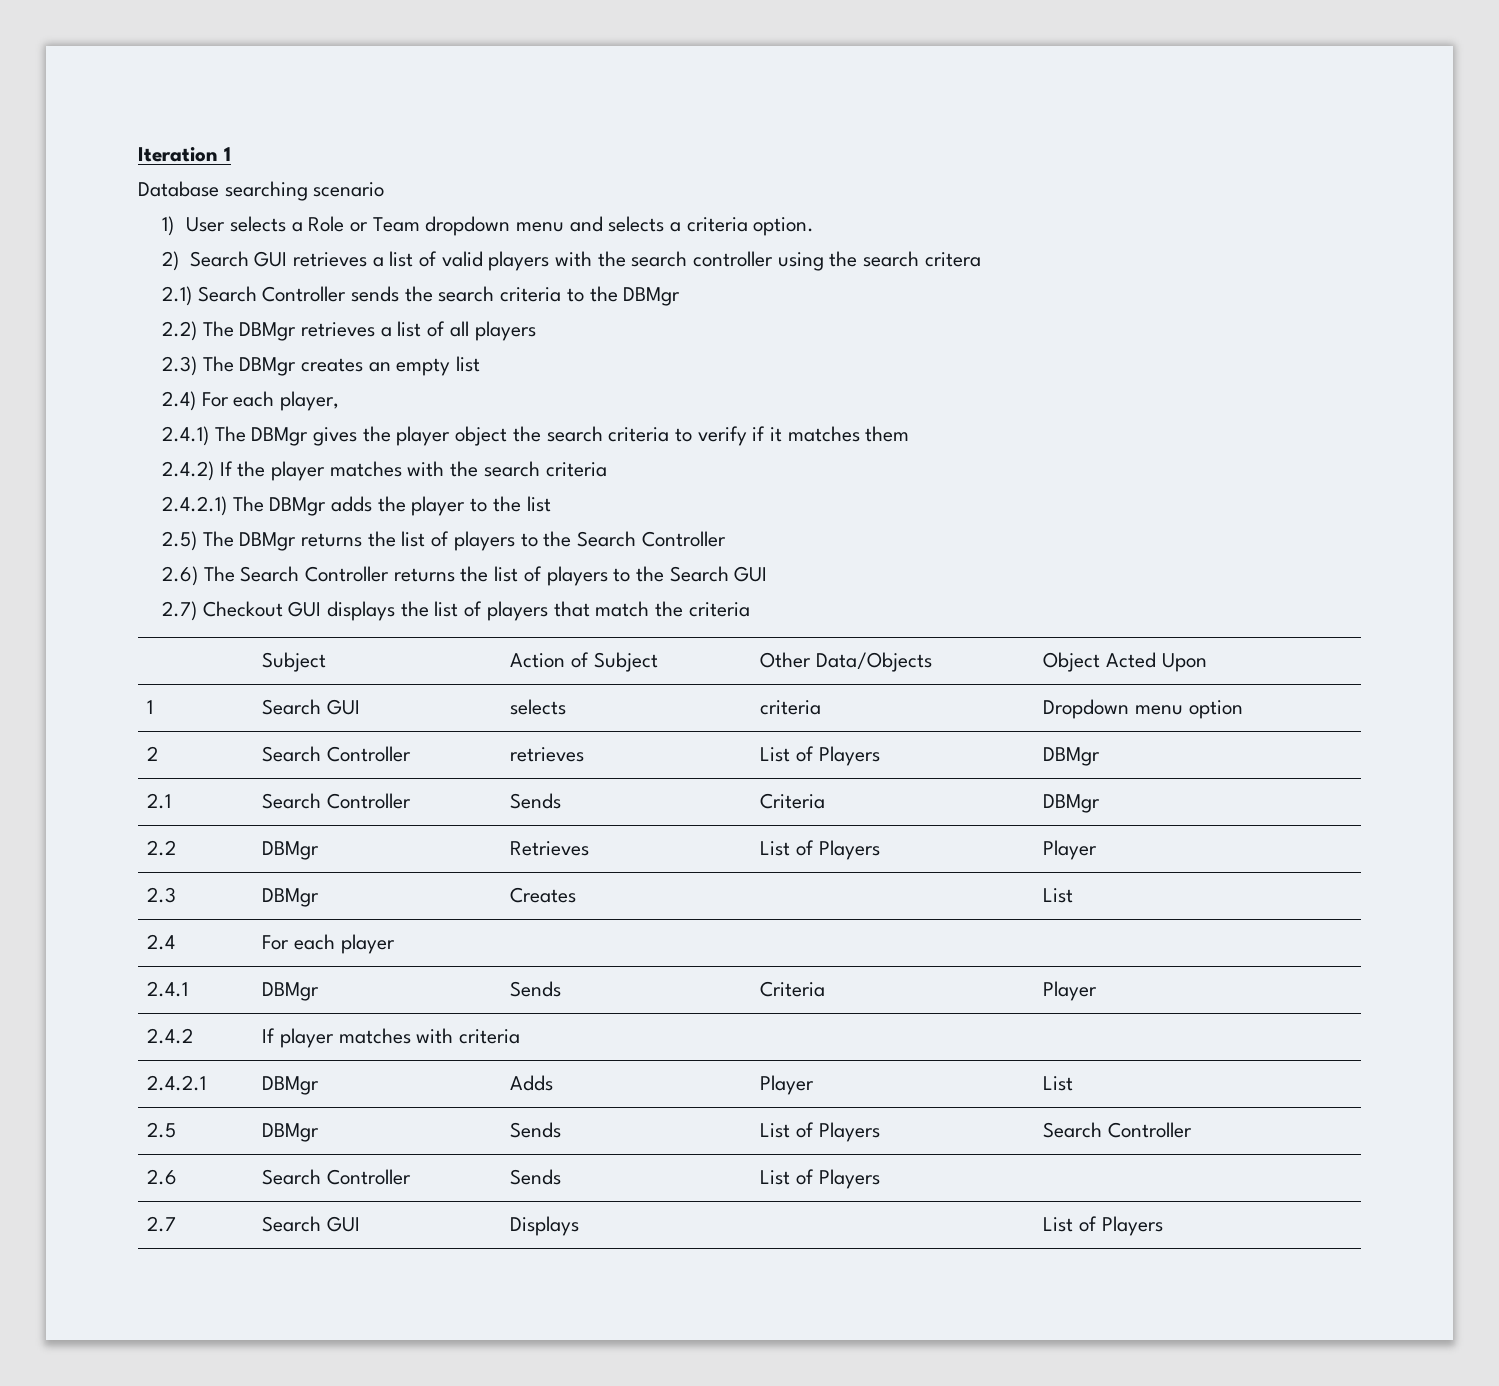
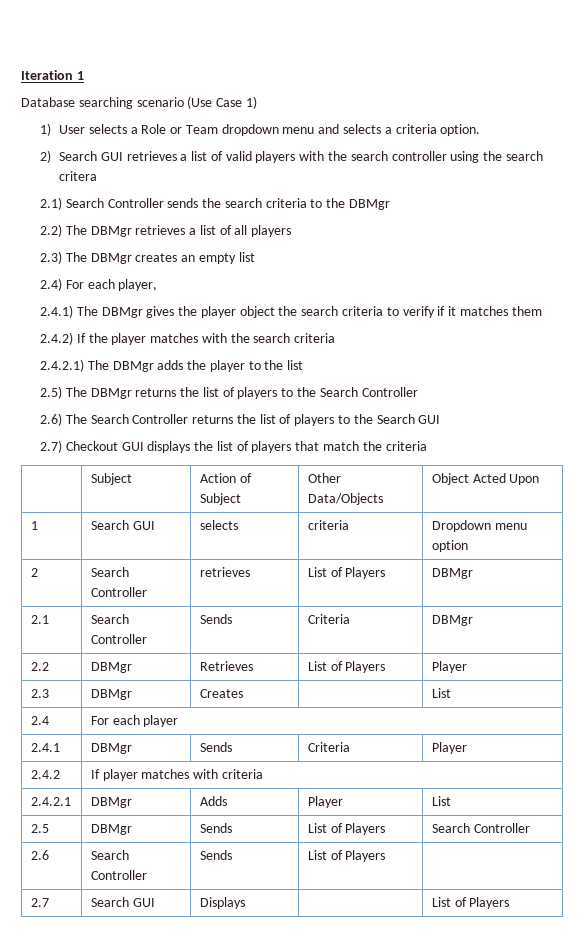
(385, 189) none -> [187,96,257,109] (Use Case 1)

